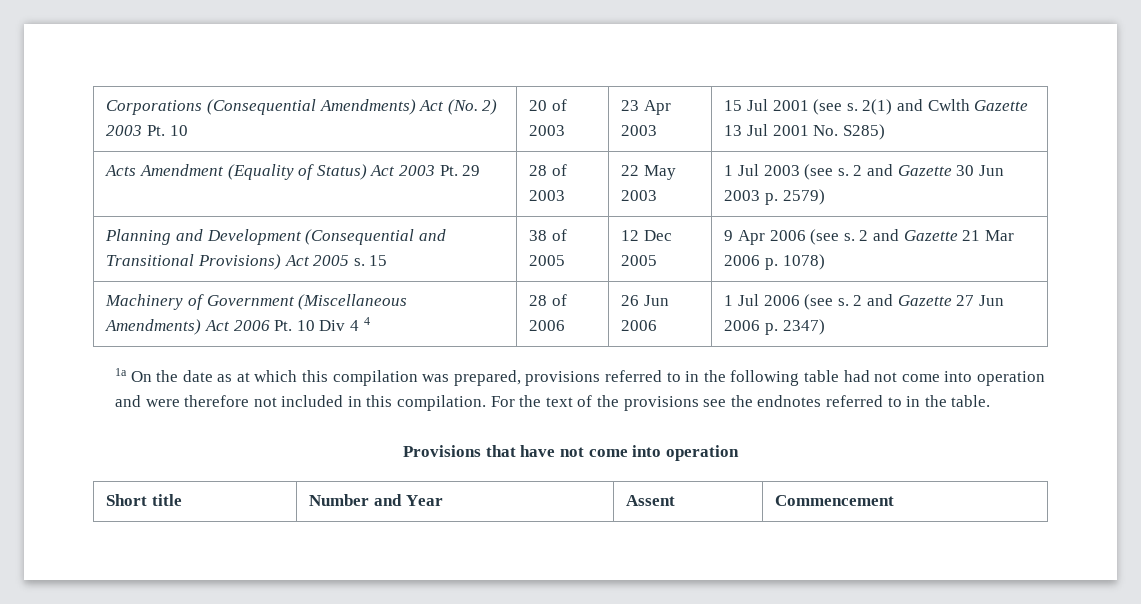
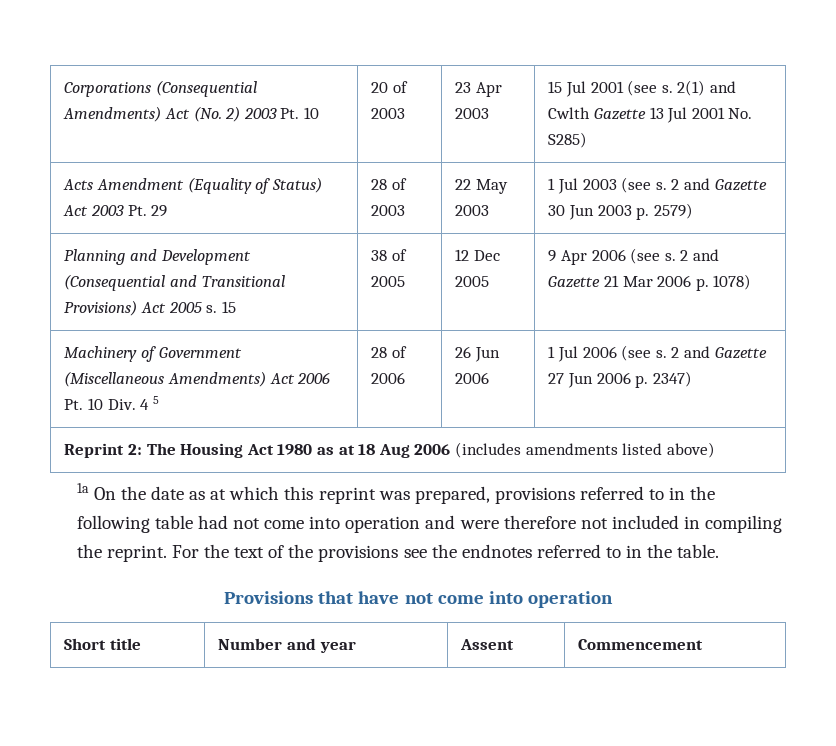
[319,317,370,331] Div 4 4 -> [107,396,159,410] Div. 4 5
(825, 327) none -> [64,442,715,458] // Reprint 2: The Housing Act 1980 as at 18 Aug 2006 (includes amendments listed above)
[332,370,418,386] compilation -> [318,487,376,504] reprint
[366,395,487,411] this compilation. -> [705,515,783,533] [76,544,167,562] compiling the reprint.
[405,495,443,506] Year -> [319,641,356,653] year

